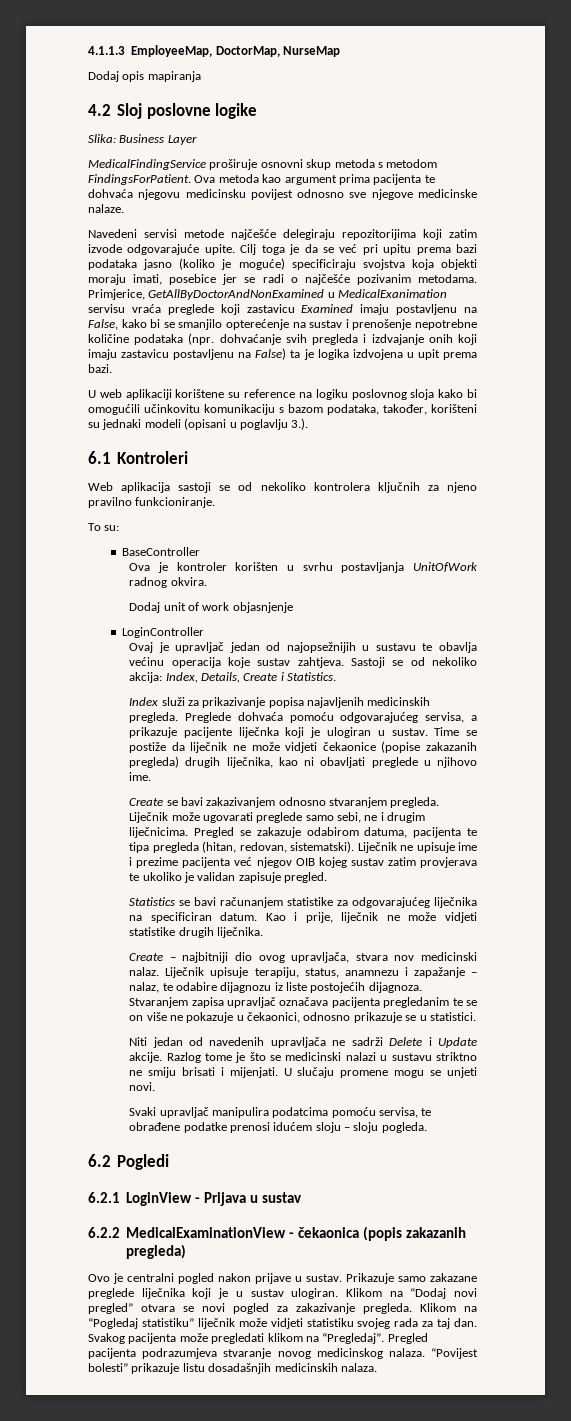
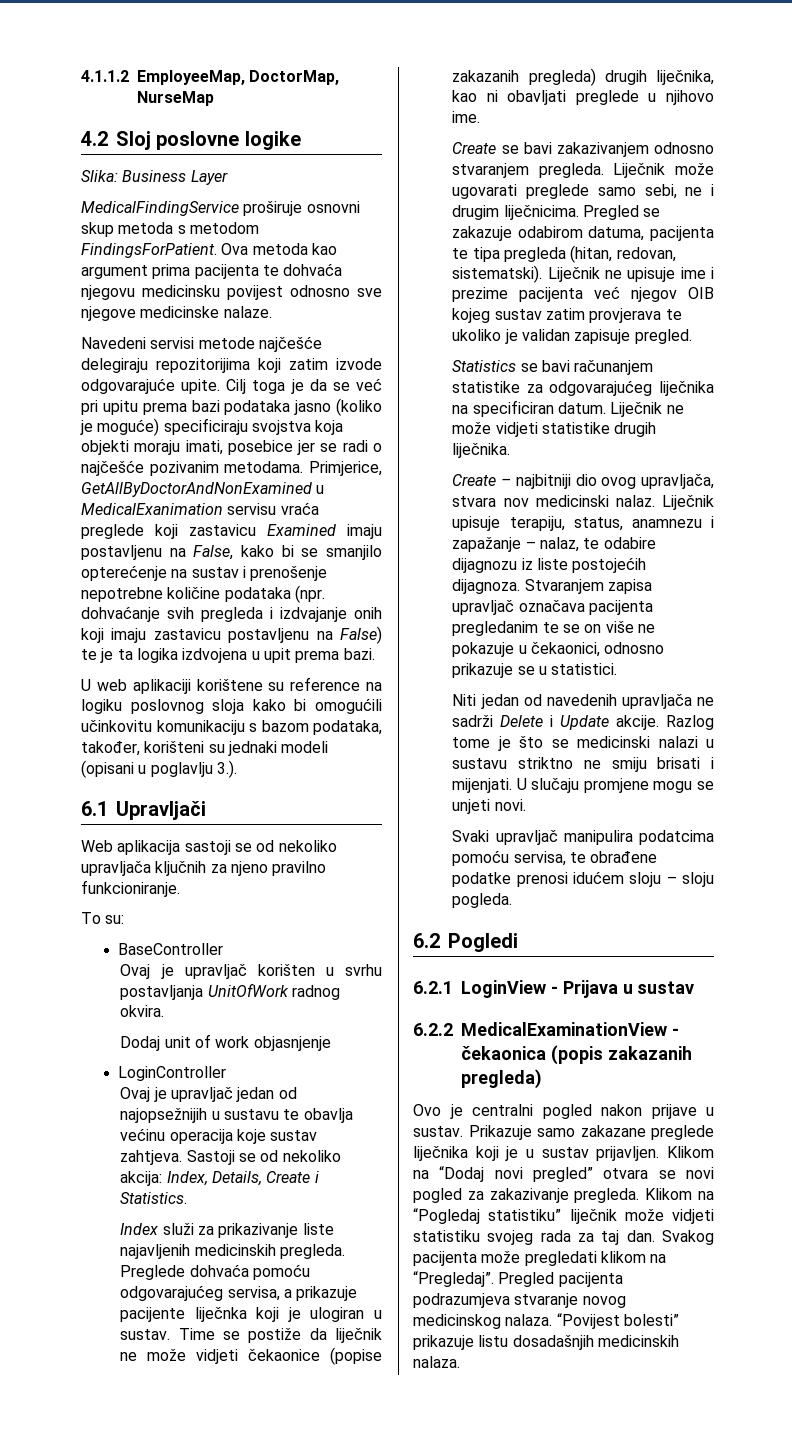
[88,46,125,55] 4.1.1.3 -> [81,70,129,82] 4.1.1.2
[88,71,201,82] // Dodaj opis mapiranja -> (214, 98) none
[290,349,314,360] ta je -> [81,648,133,663] te je ta
[117,451,189,464] Kontroleri -> [116,801,206,820] Upravljači
[313,482,370,491] kontrolera -> [81,861,151,876] upravljača
[129,562,227,573] Ova je kontroler -> [120,964,247,979] Ovaj je upravljač
[268,697,304,708] popisa -> [302,1223,334,1235] liste
[265,912,379,923] Kao i prije, liječnik -> [610,402,663,417] Liječnik
[340,1070,389,1078] promene -> [583,778,649,793] promjene
[291,1288,339,1299] ulogiran. -> [596,1146,660,1161] prijavljen.

